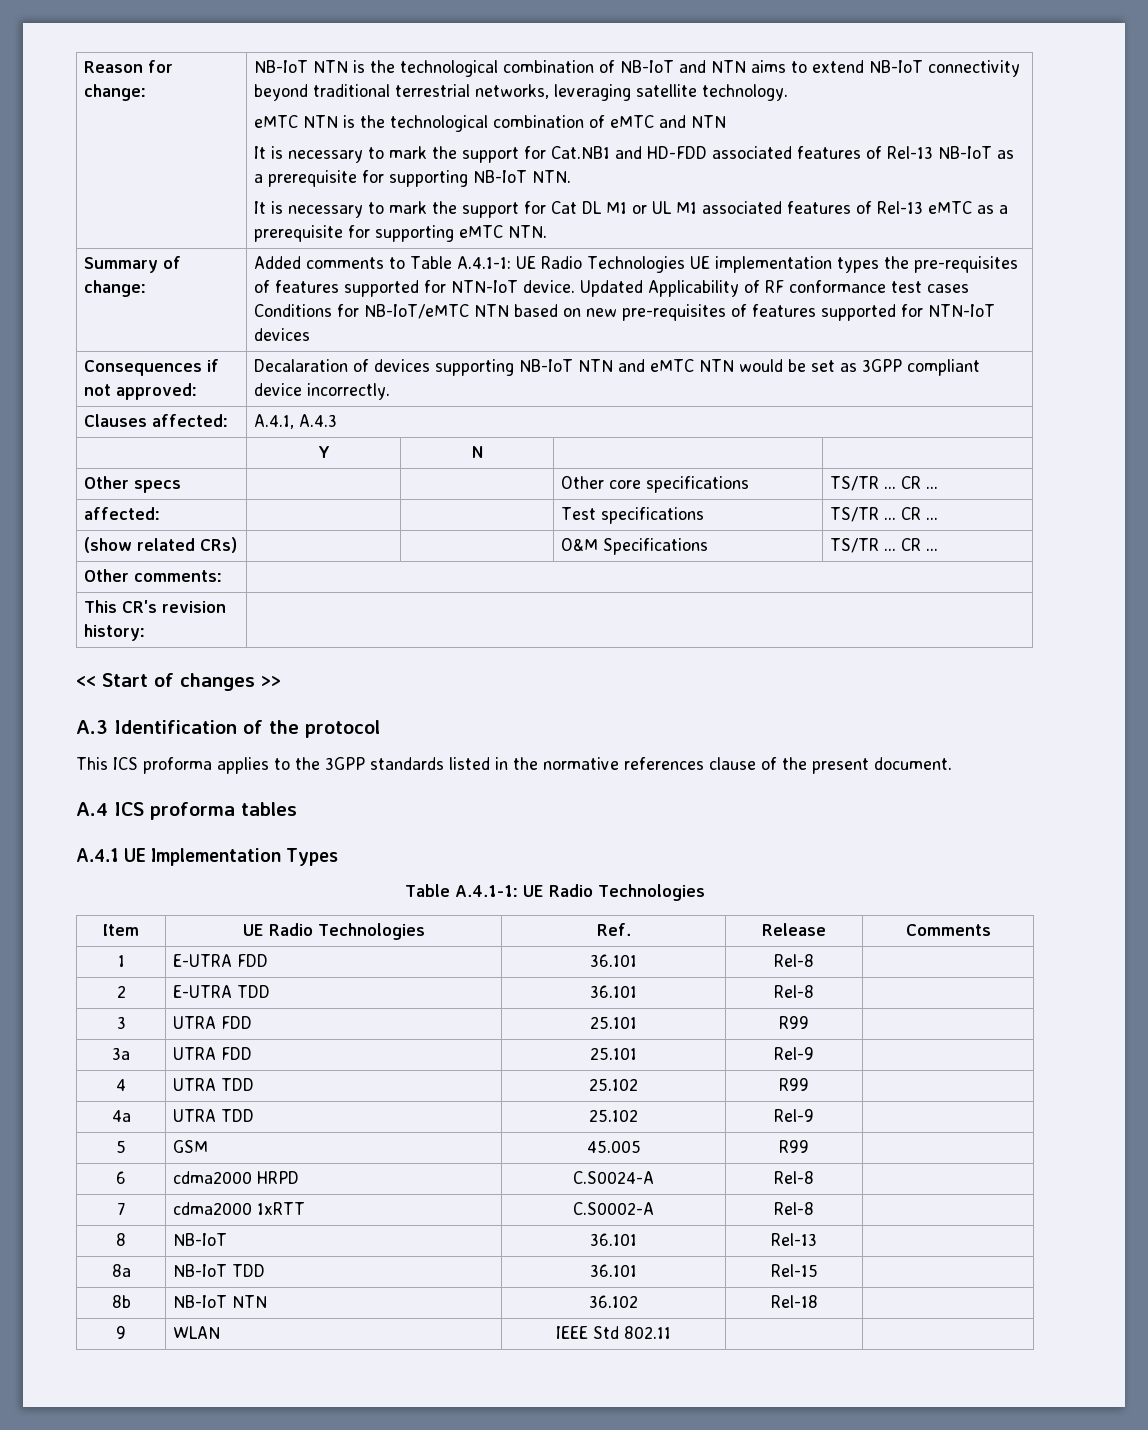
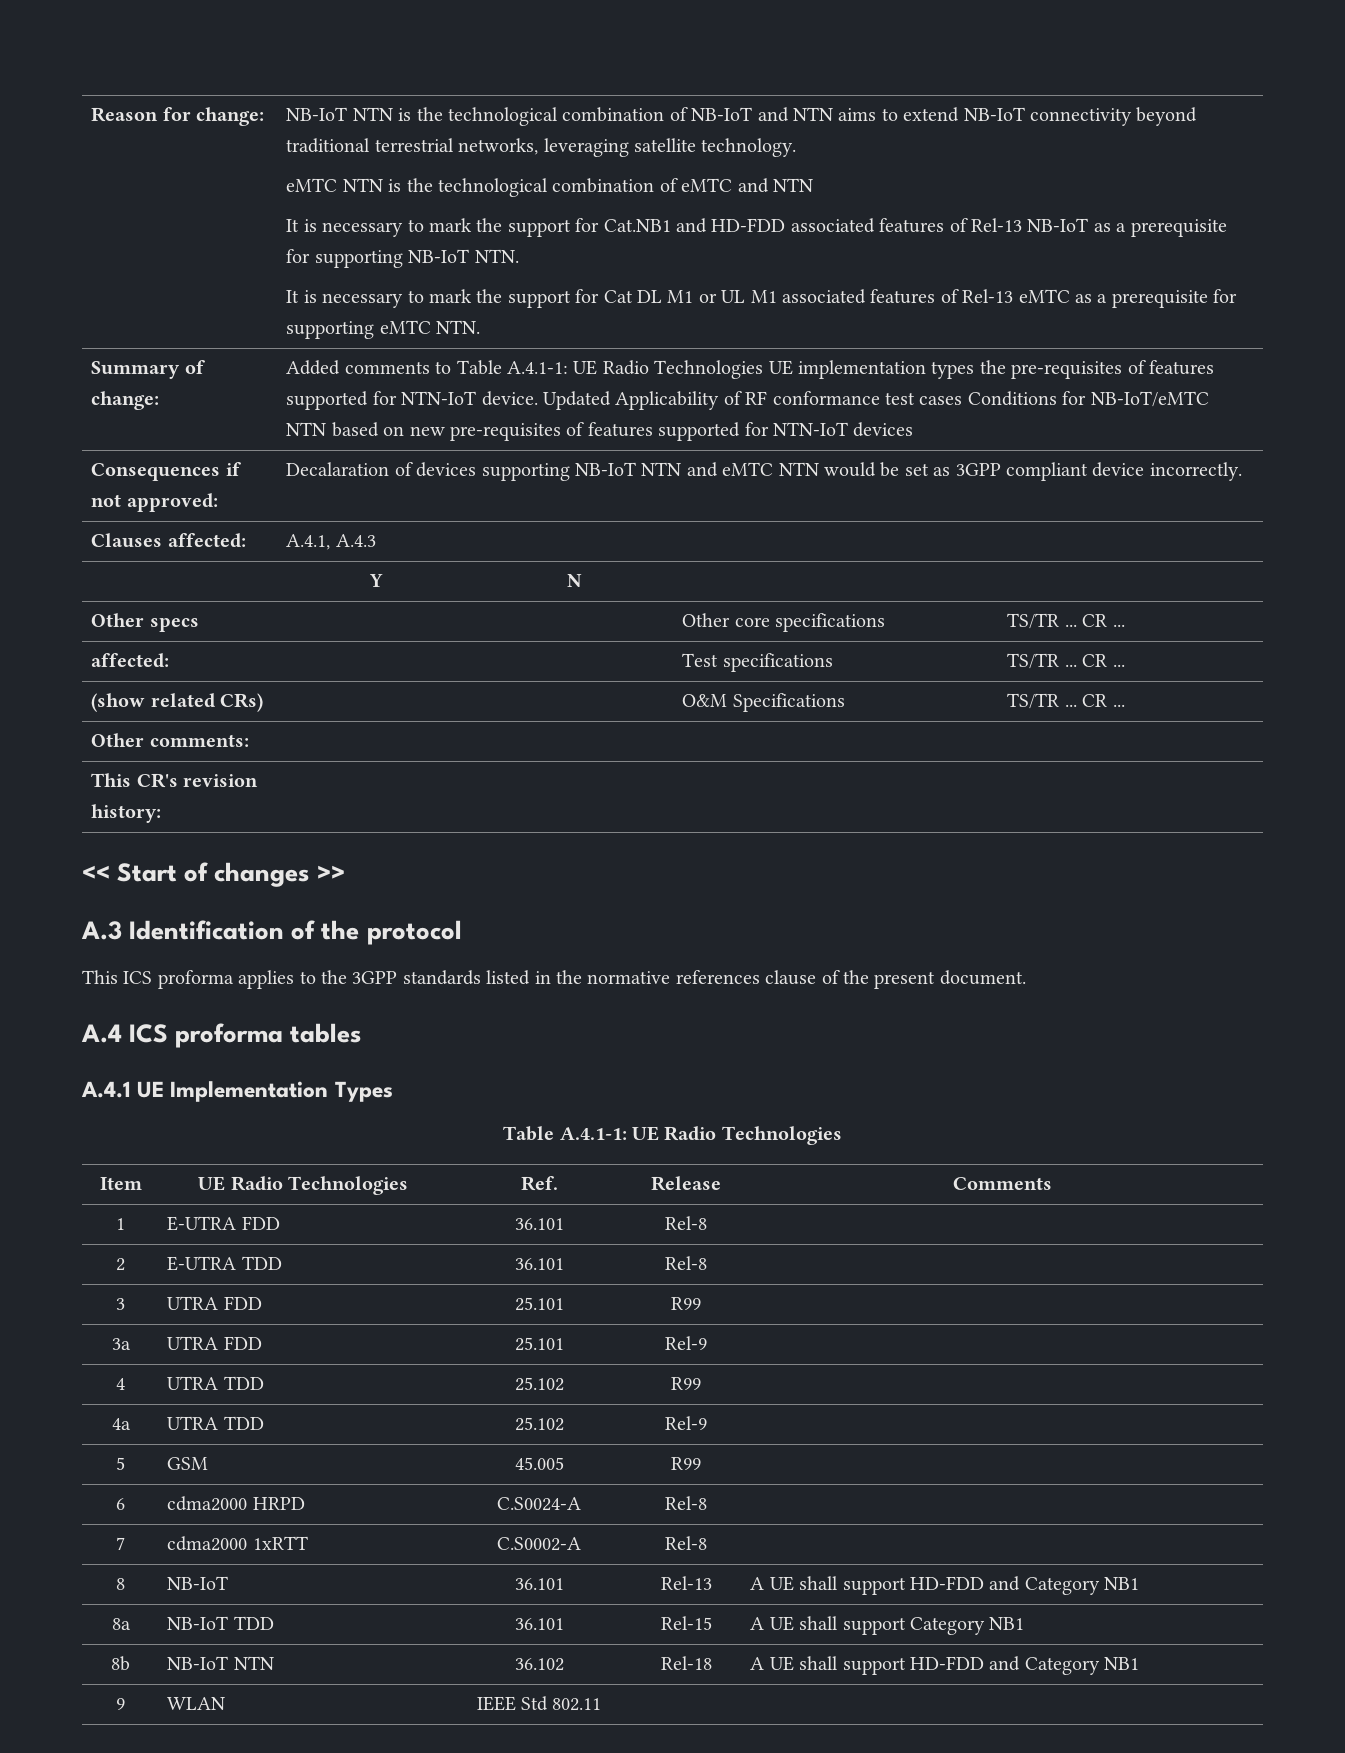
(817, 1239) none -> [750,1576,1140,1595] A UE shall support HD-FDD and Category NB1
(818, 1270) none -> [750,1616,1025,1635] A UE shall support Category NB1
(818, 1301) none -> [750,1656,1140,1675] A UE shall support HD-FDD and Category NB1

